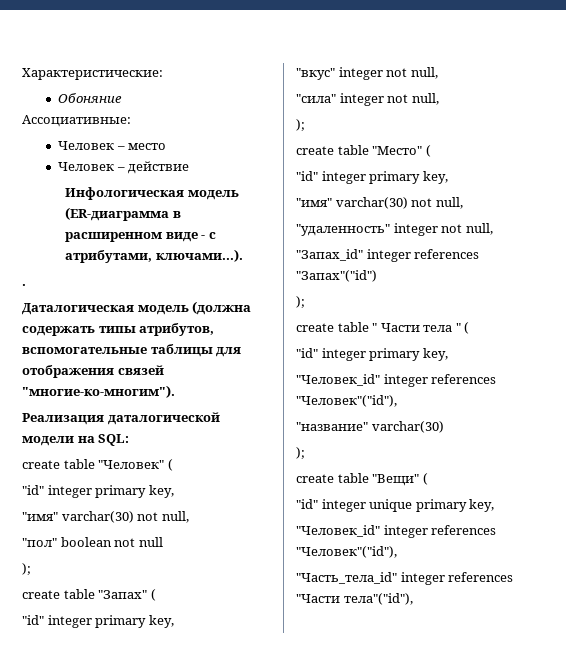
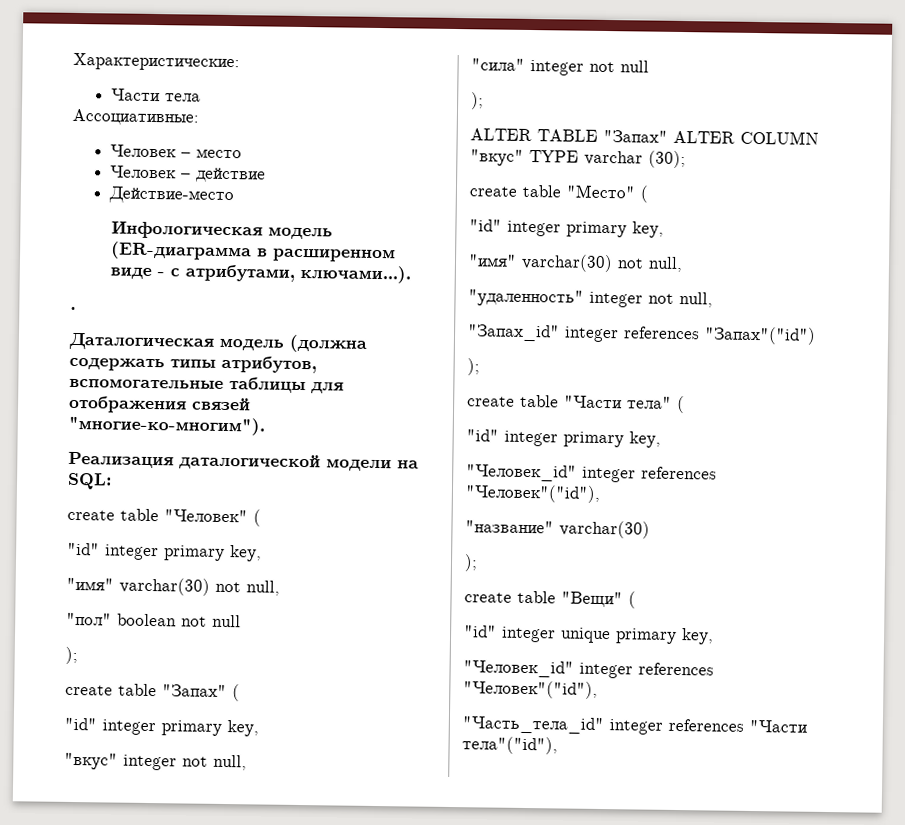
[58,93,123,103] Обоняние -> [111,88,202,102] Части тела
(190, 167) none -> [108,186,235,205] // Действие-место
[411,93,439,105] [296,119,305,131] null, // ); -> [620,60,649,73] [471,92,484,110] [470,128,819,145] [470,149,686,169] null // ); // ALTER TABLE "Запах" ALTER COLUMN "вкус" TYPE varchar (30);
[372,323,461,332] " Части тела " -> [564,395,672,409] "Части тела"

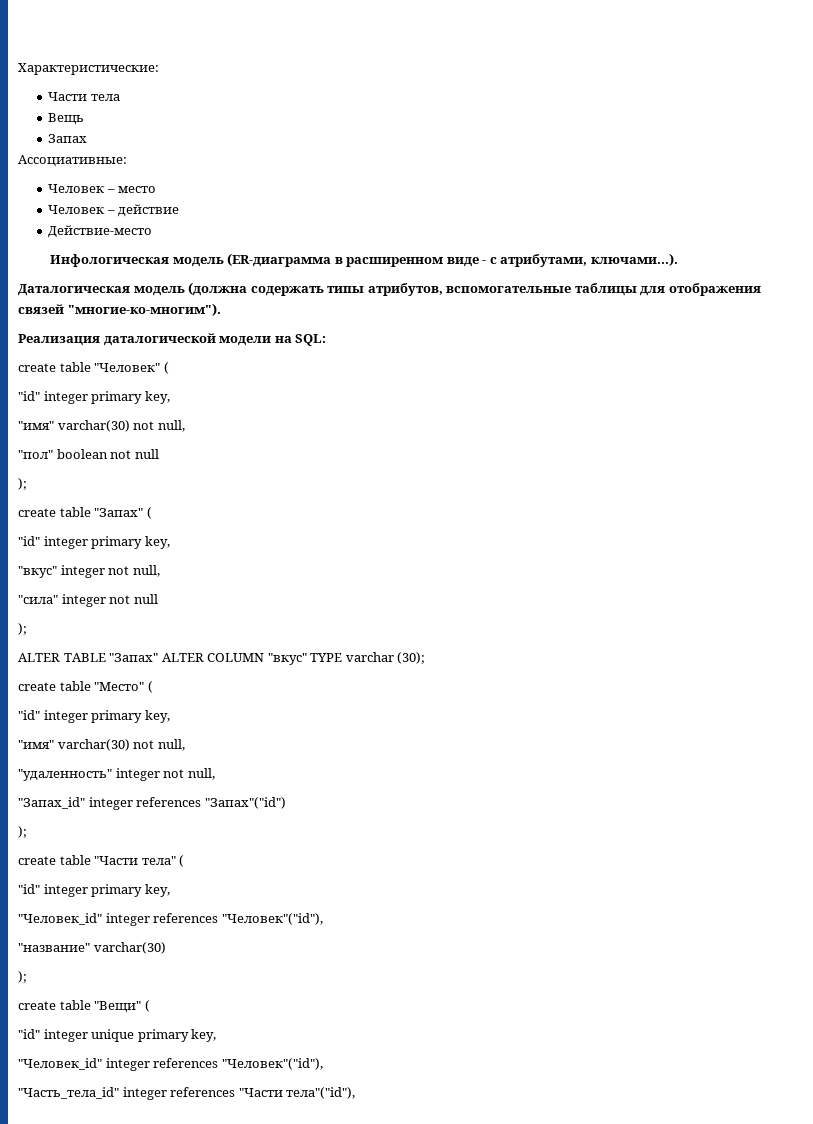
(202, 97) none -> [48,113,85,125] [48,134,88,143] // Вещь // Запах
[70,306,76,310] // . -> (678, 259) none

